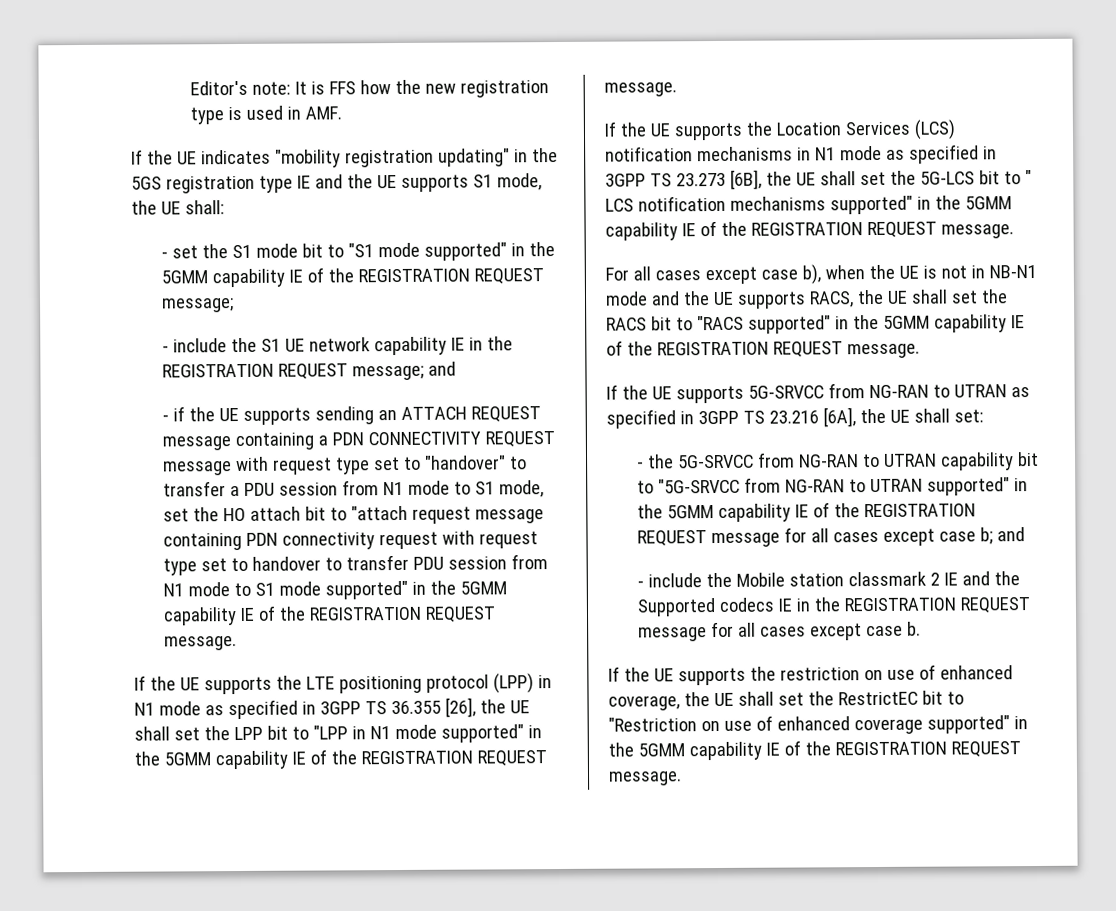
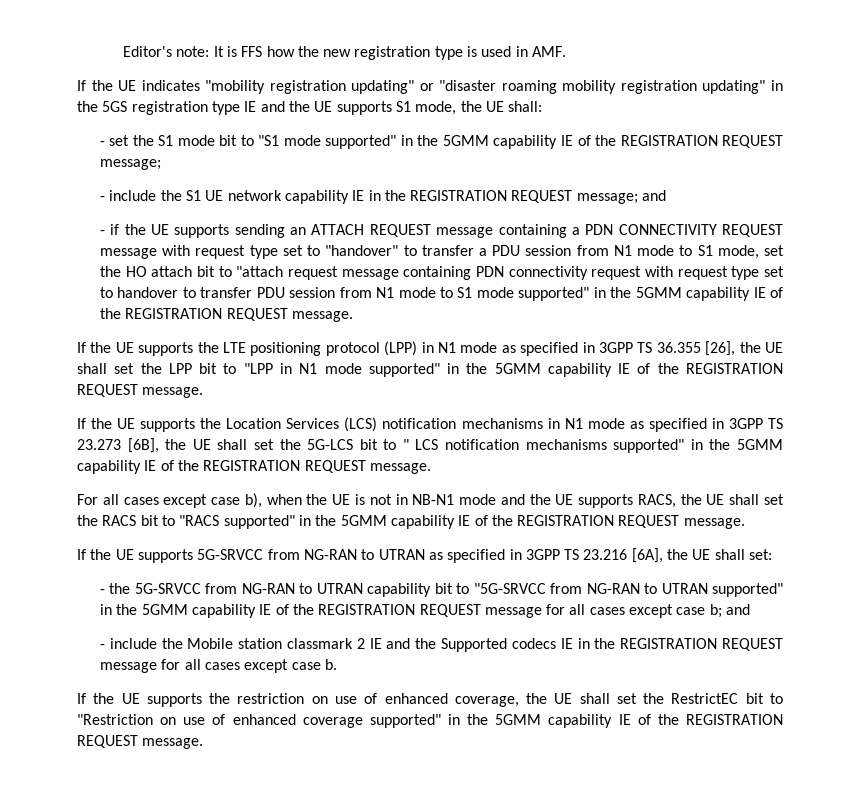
(510, 157) none -> [419,80,766,94] or "disaster roaming mobility registration updating"

